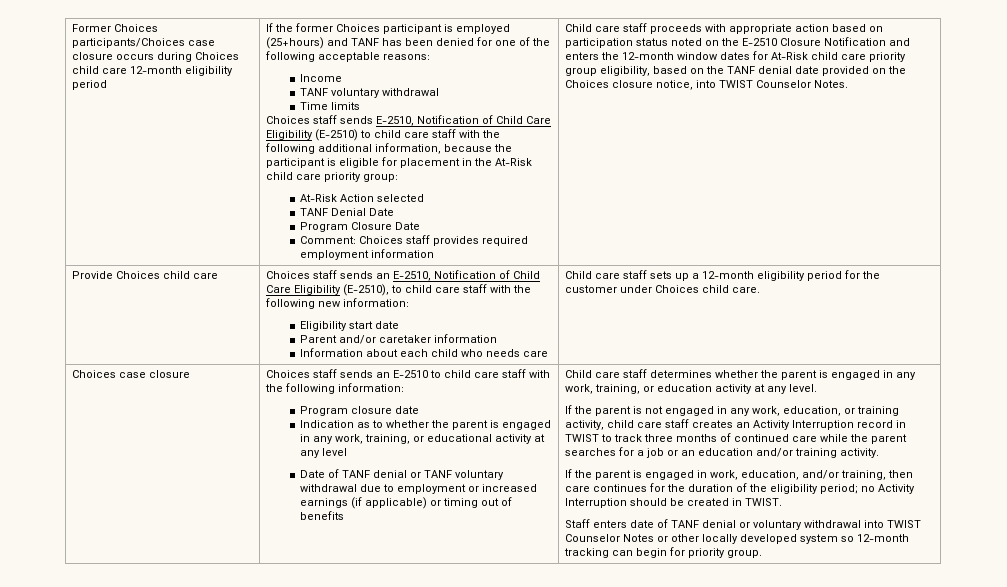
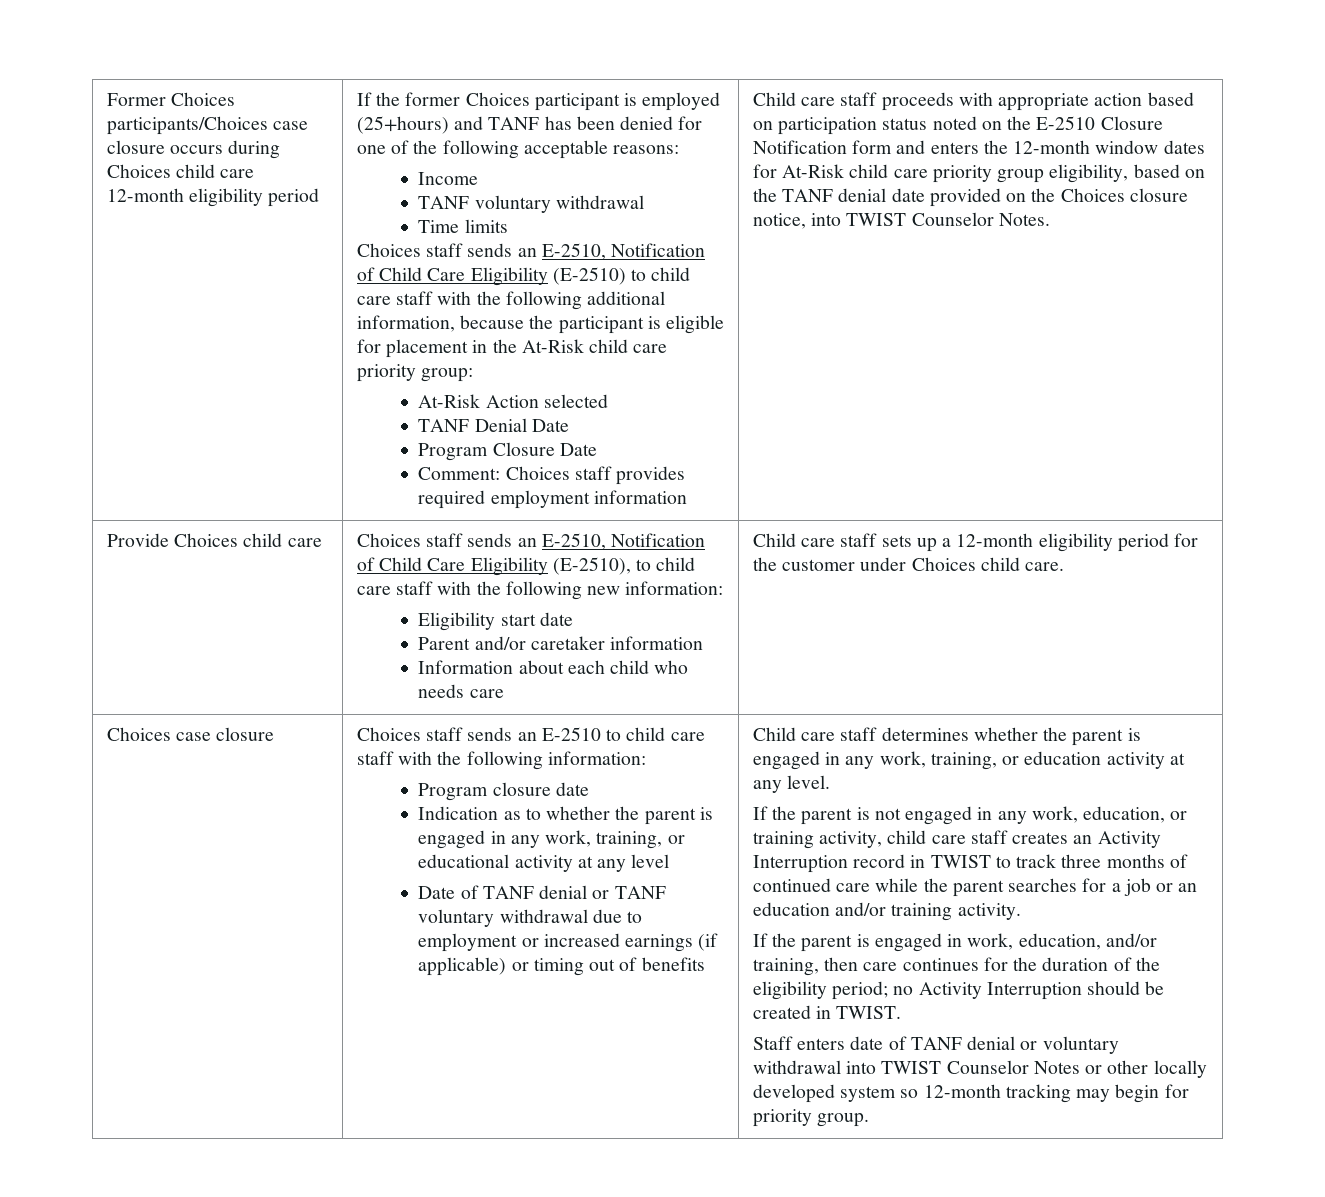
(374, 120) none -> [517,248,537,257] an
(887, 41) none -> [852,140,893,154] form
[612,550,634,556] can -> [1076,1089,1111,1102] may

